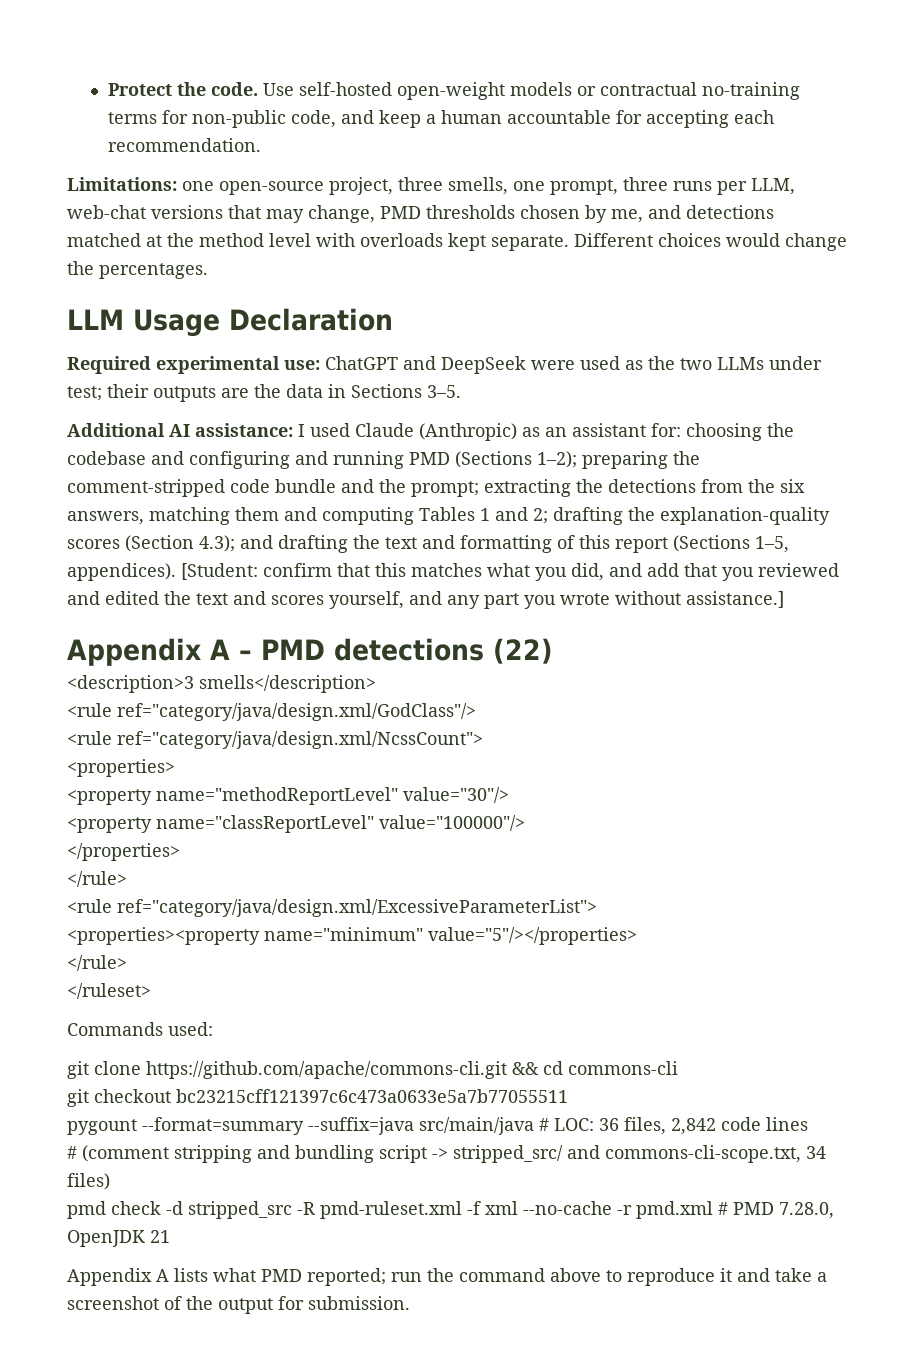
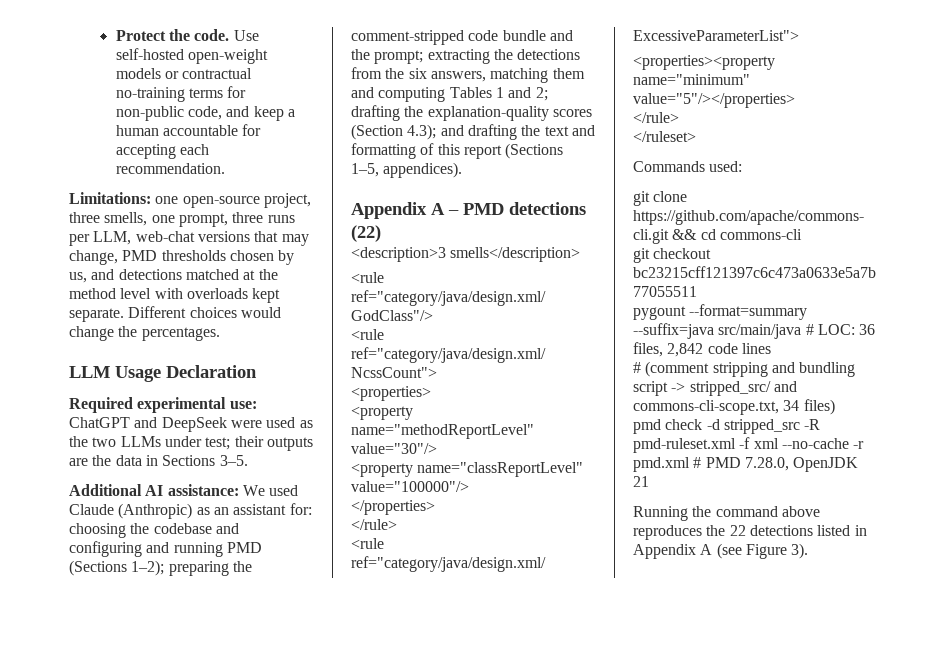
[611,209,643,223] me, -> [69,272,87,283] us,
[298,424,305,437] I -> [242,485,265,496] We
[181,563,839,581] [67,591,784,609] [Student: confirm that this matches what you did, and add that you reviewed and edited the text and scores yourself, and any part you wrote without assistance.] -> (463, 170) none
[67,1268,827,1286] [67,1296,410,1314] Appendix A lists what PMD reported; run the command above to reproduce it and take a screenshot of the output for submission. -> [633,506,820,521] [633,525,867,540] [633,543,809,559] Running the command above reproduces the 22 detections listed in Appendix A (see Figure 3).

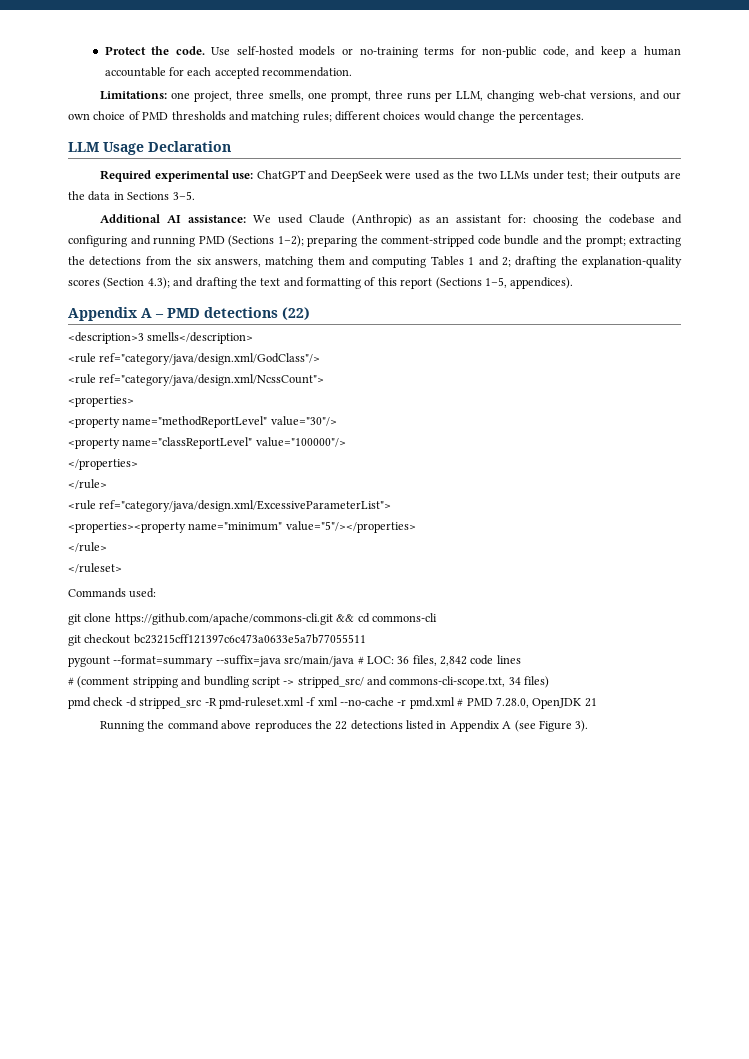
[187,49,268,64] open-weight -> (294, 51) none
[182,68,253,79] contractual -> (353, 51) none
[115,144,209,159] accepting each -> [187,67,260,79] each accepted
[182,196,260,208] open-source -> (191, 95) none
[135,231,309,246] [69,250,295,265] [69,269,278,283] [69,288,281,303] [69,306,187,322] web-chat versions that may change, PMD thresholds chosen by us, and detections matched at the method level with overloads kept separate. Different -> [487,90,681,102] [68,111,380,123] changing web-chat versions, and our own choice of PMD thresholds and matching rules; different

